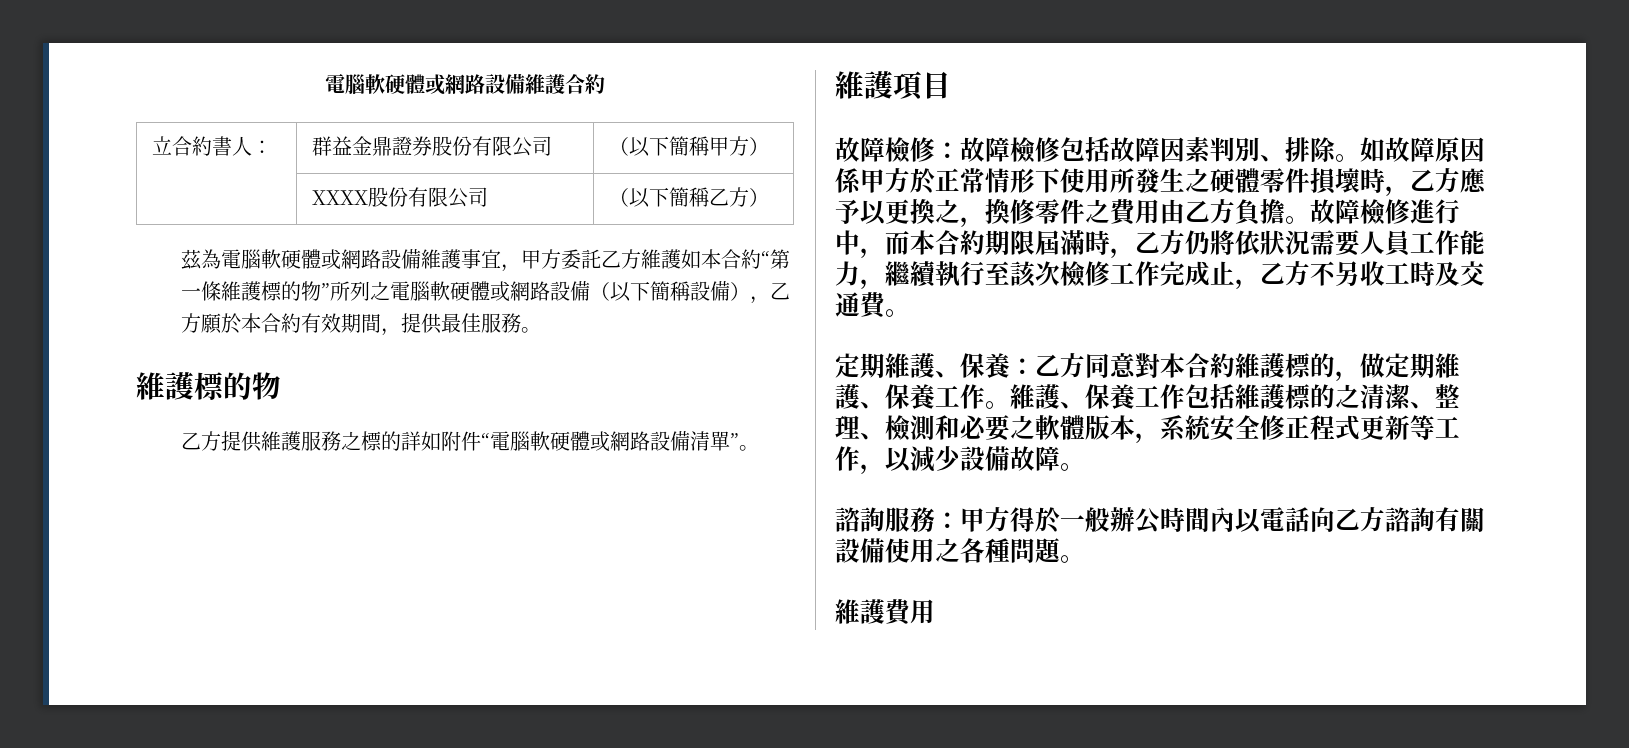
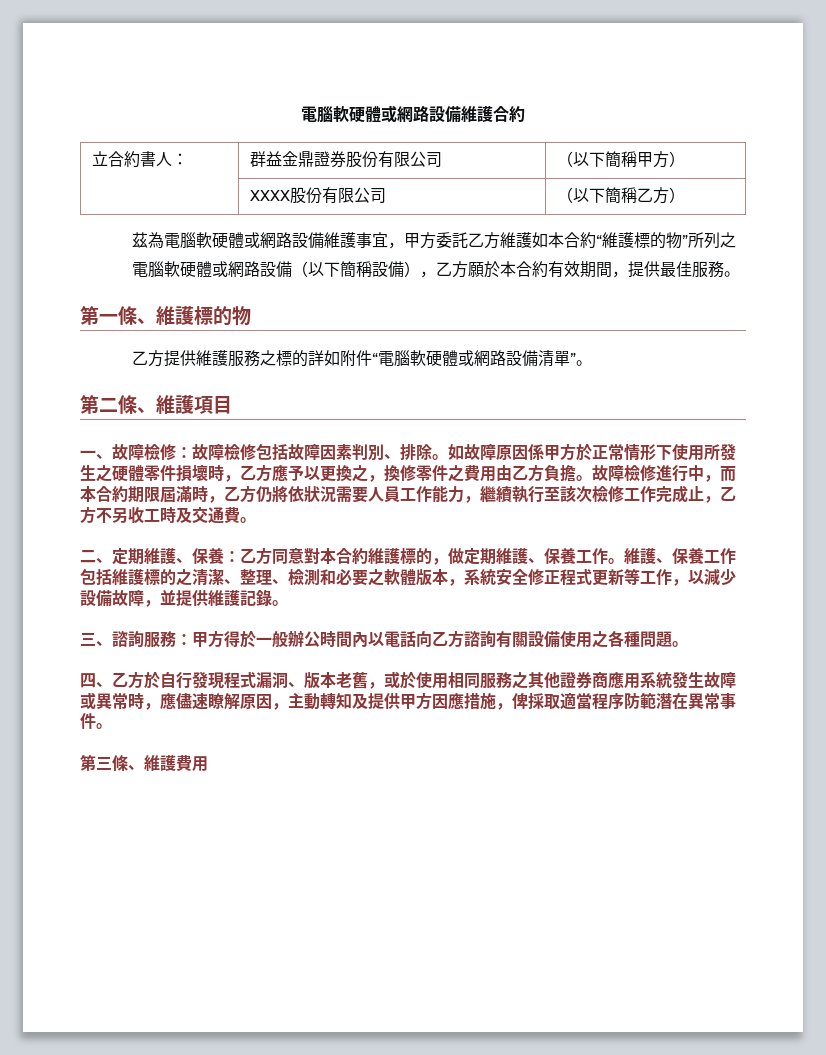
[770,249,791,269] [181,281,222,301] 第一條 -> (603, 240) none
(542, 330) none -> [80,306,156,325] 第一條、
(760, 448) none -> [80,395,156,414] 第二條、
(951, 85) none -> [80,450,112,459] 一、
(910, 313) none -> [80,550,112,563] 二、
[1060,463,1085,471] 。 // -> [144,589,288,607] [80,633,112,646] ，並提供維護記錄。 // 三、
(1085, 559) none -> [80,671,736,689] [80,692,736,710] [80,713,112,729] [80,754,144,772] 四、乙方於自行發現程式漏洞、版本老舊，或於使用相同服務之其他證券商應用系統發生故障或異常時，應儘速瞭解原因，主動轉知及提供甲方因應措施，俾採取適當程序防範潛在異常事件。 // 第三條、

